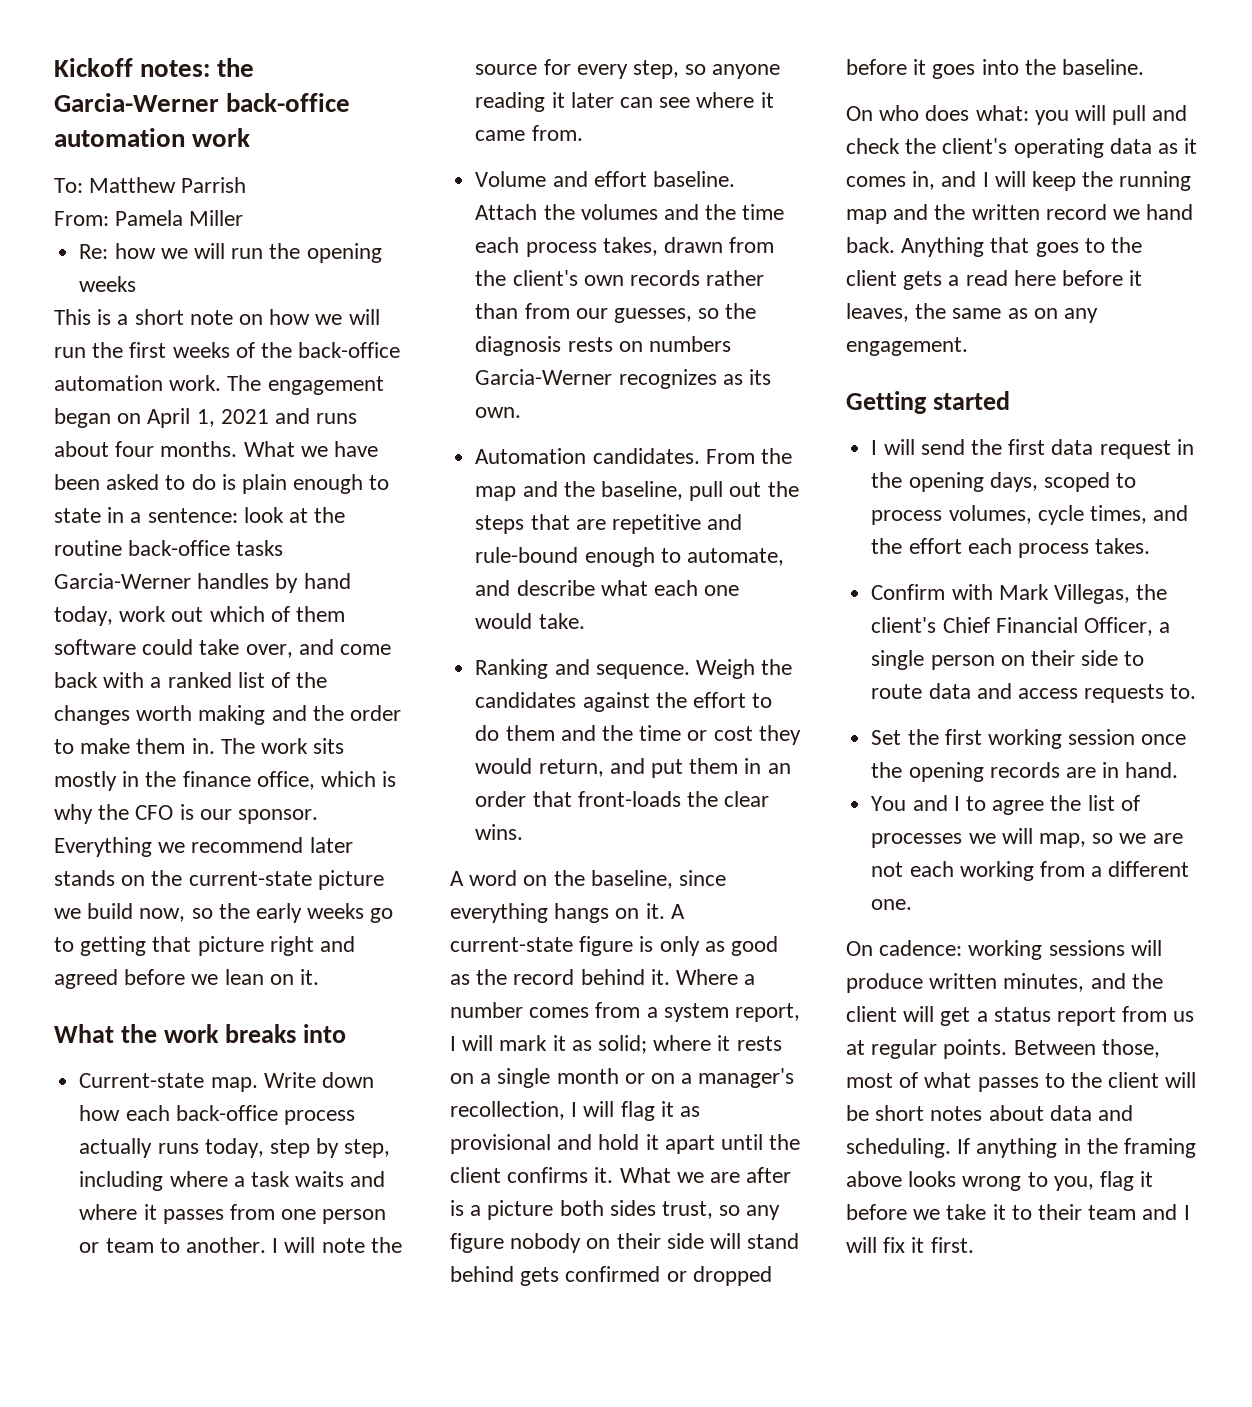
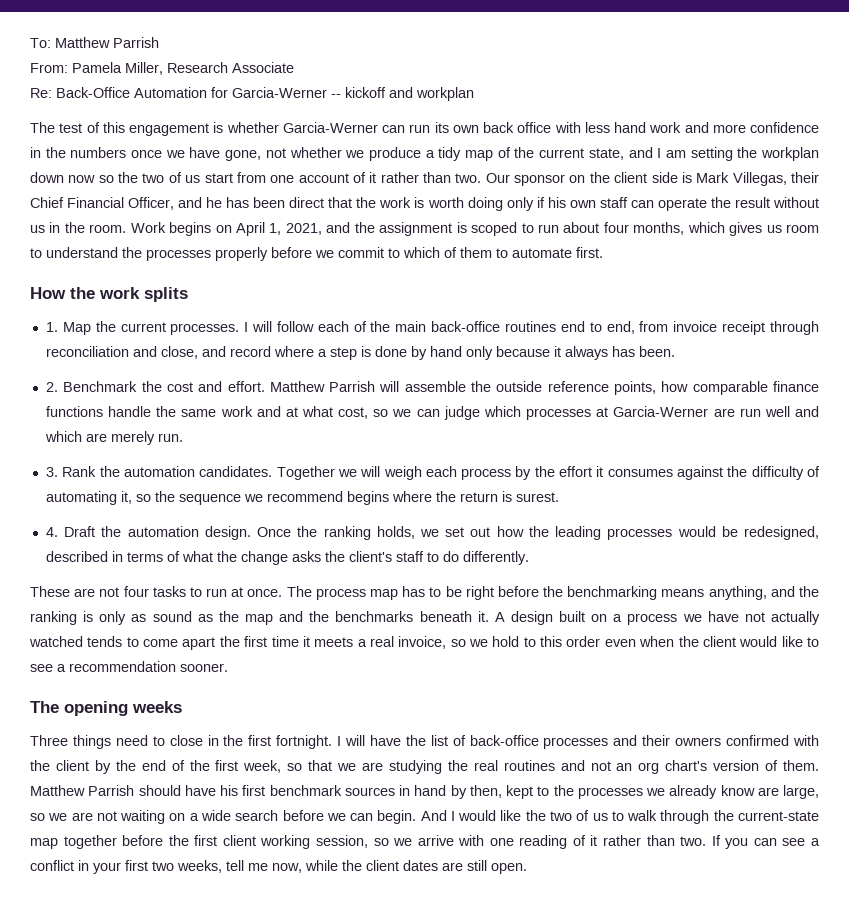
[54,58,255,77] [54,93,351,112] [54,128,251,147] Kickoff notes: the Garcia-Werner back-office automation work // -> (30, 43) none
[189,210,244,226] [79,243,382,263] [79,276,137,292] [54,309,380,325] [54,342,401,358] [54,375,384,395] [54,408,358,428] [54,441,379,457] [54,474,390,494] [54,507,346,523] [54,540,284,556] [54,573,351,593] [54,606,346,626] [54,639,392,658] [54,672,328,688] [54,705,402,725] [54,738,345,754] [54,771,397,791] [54,804,319,824] [54,837,353,857] [54,870,384,890] [54,903,394,923] [54,936,356,956] [54,969,320,989] [54,1024,346,1043] [79,1072,374,1092] [79,1105,355,1125] [79,1138,391,1158] [79,1171,386,1191] [79,1204,387,1224] [79,1237,402,1253] [475,59,781,79] [475,92,774,112] [475,125,583,141] [475,171,735,187] [475,204,785,220] [475,237,775,257] [475,270,765,286] [475,303,757,323] [475,336,731,356] [475,369,771,389] [475,407,522,418] [475,448,792,464] [475,481,799,501] [475,514,743,534] [475,547,784,567] [475,580,740,596] [475,613,585,629] [475,659,793,679] [475,692,773,712] [475,725,801,745] [475,758,791,778] [475,791,770,807] [475,824,524,840] [450,870,727,889] [450,903,685,923] [450,936,779,956] [450,969,756,985] [450,1002,801,1022] [450,1035,782,1054] [450,1068,795,1088] [450,1101,701,1121] [450,1134,801,1154] [450,1167,792,1183] [450,1200,781,1220] [450,1233,800,1253] [450,1266,772,1286] [846,59,1145,79] [846,105,1188,125] [846,138,1198,158] [846,171,1192,191] [846,204,1194,224] [846,237,1143,257] [846,270,1143,290] [846,303,1099,323] [846,337,968,356] [846,391,1010,414] [871,439,1194,459] [871,472,1137,492] [871,505,1189,525] [871,538,1151,558] [871,584,1168,604] [871,617,1171,636] [871,650,1145,670] [871,683,1197,703] [871,729,1187,749] [871,762,1179,782] [871,795,1140,815] [871,828,1183,848] [871,861,1190,881] [871,899,913,910] [846,940,1162,960] [846,973,1163,993] [846,1006,1195,1026] [846,1039,1160,1059] [846,1072,1197,1092] [846,1105,1134,1121] [846,1138,1197,1158] [846,1171,1154,1191] [846,1204,1190,1220] [846,1237,974,1253] Miller // Re: how we will run the opening weeks // This is a short note on how we will run the first weeks of the back-office automation work. The engagement began on April 1, 2021 and runs about four months. What we have been asked to do is plain enough to state in a sentence: look at the routine back-office tasks Garcia-Werner handles by hand today, work out which of them software could take over, and come back with a ranked list of the changes worth making and the order to make them in. The work sits mostly in the finance office, which is why the CFO is our sponsor. Everything we recommend later stands on the current-state picture we build now, so the early weeks go to getting that picture right and agreed before we lean on it. // What the work breaks into // Current-state map. Write down how each back-office process actually runs today, step by step, including where a task waits and where it passes from one person or team to another. I will note the source for every step, so anyone reading it later can see where it came from. // Volume and effort baseline. Attach the volumes and the time each process takes, drawn from the client's own records rather than from our guesses, so the diagnosis rests on numbers Garcia-Werner recognizes as its own. // Automation candidates. From the map and the baseline, pull out the steps that are repetitive and rule-bound enough to automate, and describe what each one would take. // Ranking and sequence. Weigh the candidates against the effort to do them and the time or cost they would return, and put them in an order that front-loads the clear wins. // A word on the baseline, since everything hangs on it. A current-state figure is only as good as the record behind it. Where a number comes from a system report, I will mark it as solid; where it rests on a single month or on a manager's recollection, I will flag it as provisional and hold it apart until the client confirms it. What we are after is a picture both sides trust, so any figure nobody on their side will stand behind gets confirmed or dropped before it goes into the baseline. // On who does what: you will pull and check the client's operating data as it comes in, and I will keep the running map and the written record we hand back. Anything that goes to the client gets a read here before it leaves, the same as on any engagement. // Getting started // I will send the first data request in the opening days, scoped to process volumes, cycle times, and the effort each process takes. // Confirm with Mark Villegas, the client's Chief Financial Officer, a single person on their side to route data and access requests to. // Set the first working session once the opening records are in hand. // You and I to agree the list of processes we will map, so we are not each working from a different one. // On cadence: working sessions will produce written minutes, and the client will get a status report from us at regular points. Between those, most of what passes to the client will be short notes about data and scheduling. If anything in the framing above looks wrong to you, flag it before we take it to their team and I will fix it first. -> [125,62,294,75] [30,87,474,101] [30,122,819,136] [30,147,819,161] [30,172,820,186] [30,197,820,211] [30,222,819,236] [30,247,603,261] [30,287,188,302] [45,321,819,335] [45,346,675,360] [45,381,819,395] [45,406,819,420] [44,431,183,445] [45,466,820,480] [45,491,559,505] [45,526,820,540] [45,551,529,565] [30,586,819,600] [30,611,820,625] [29,636,820,650] [30,661,228,672] [30,701,182,716] [30,735,820,749] [30,760,819,774] [30,785,819,799] [30,810,819,824] [30,835,821,849] [30,860,527,874] Miller, Research Associate // Re: Back-Office Automation for Garcia-Werner -- kickoff and workplan // The test of this engagement is whether Garcia-Werner can run its own back office with less hand work and more confidence in the numbers once we have gone, not whether we produce a tidy map of the current state, and I am setting the workplan down now so the two of us start from one account of it rather than two. Our sponsor on the client side is Mark Villegas, their Chief Financial Officer, and he has been direct that the work is worth doing only if his own staff can operate the result without us in the room. Work begins on April 1, 2021, and the assignment is scoped to run about four months, which gives us room to understand the processes properly before we commit to which of them to automate first. // How the work splits // 1. Map the current processes. I will follow each of the main back-office routines end to end, from invoice receipt through reconciliation and close, and record where a step is done by hand only because it always has been. // 2. Benchmark the cost and effort. Matthew Parrish will assemble the outside reference points, how comparable finance functions handle the same work and at what cost, so we can judge which processes at Garcia-Werner are run well and which are merely run. // 3. Rank the automation candidates. Together we will weigh each process by the effort it consumes against the difficulty of automating it, so the sequence we recommend begins where the return is surest. // 4. Draft the automation design. Once the ranking holds, we set out how the leading processes would be redesigned, described in terms of what the change asks the client's staff to do differently. // These are not four tasks to run at once. The process map has to be right before the benchmarking means anything, and the ranking is only as sound as the map and the benchmarks beneath it. A design built on a process we have not actually watched tends to come apart the first time it meets a real invoice, so we hold to this order even when the client would like to see a recommendation sooner. // The opening weeks // Three things need to close in the first fortnight. I will have the list of back-office processes and their owners confirmed with the client by the end of the first week, so that we are studying the real routines and not an org chart's version of them. Matthew Parrish should have his first benchmark sources in hand by then, kept to the processes we already know are large, so we are not waiting on a wide search before we can begin. And I would like the two of us to walk through the current-state map together before the first client working session, so we arrive with one reading of it rather than two. If you can see a conflict in your first two weeks, tell me now, while the client dates are still open.

